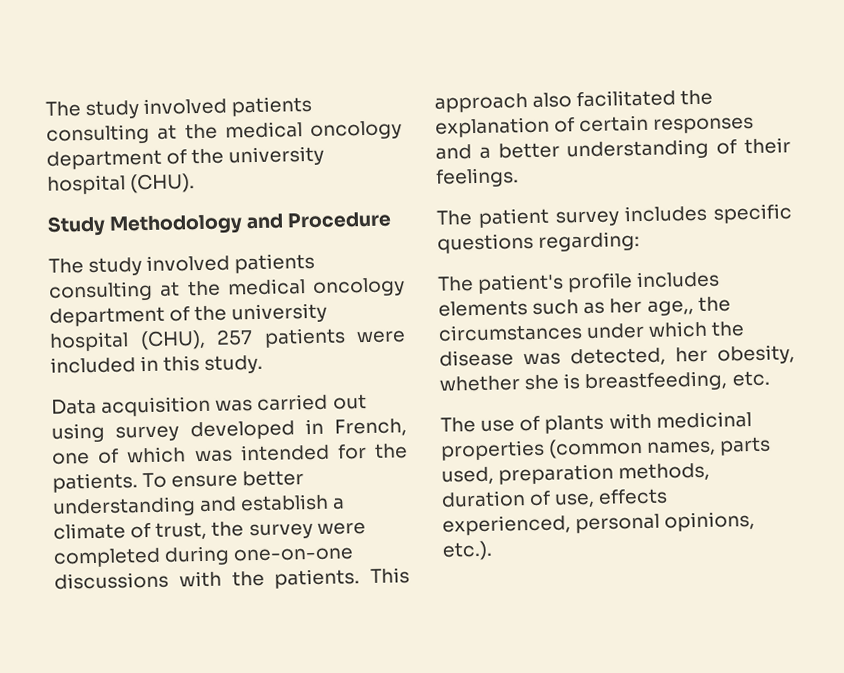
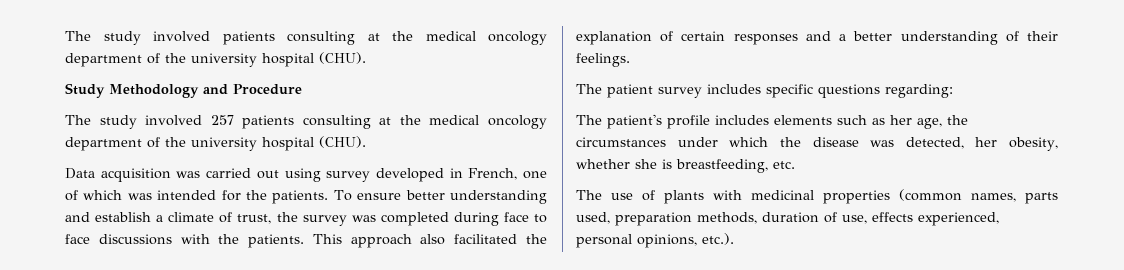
(231, 263) none -> [210,115,234,125] 257
[139,327,406,351] [50,354,264,374] (CHU), 257 patients were included in this study. -> [319,136,366,148] (CHU).
[316,522,366,535] were -> [351,215,376,222] was
[233,547,355,562] one-on-one -> [503,212,547,223] [65,234,90,244] face to face
[646,300,694,316] age,, -> [917,118,942,129] age,

